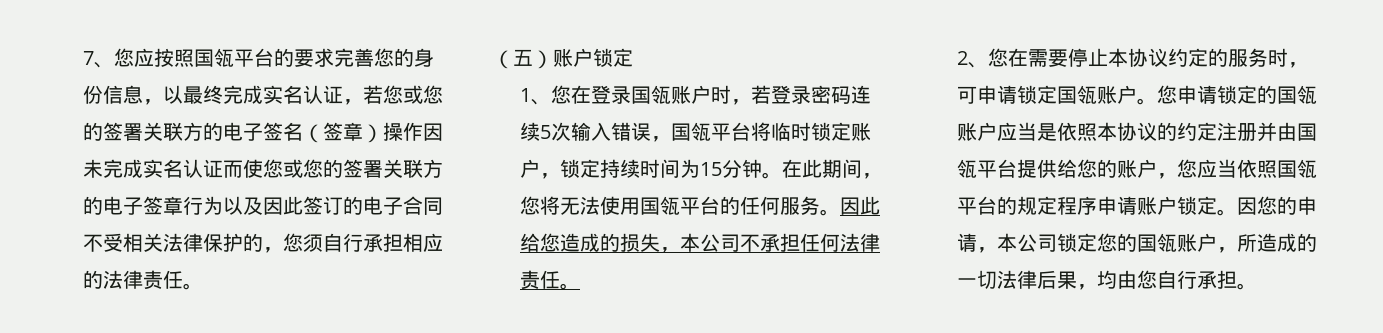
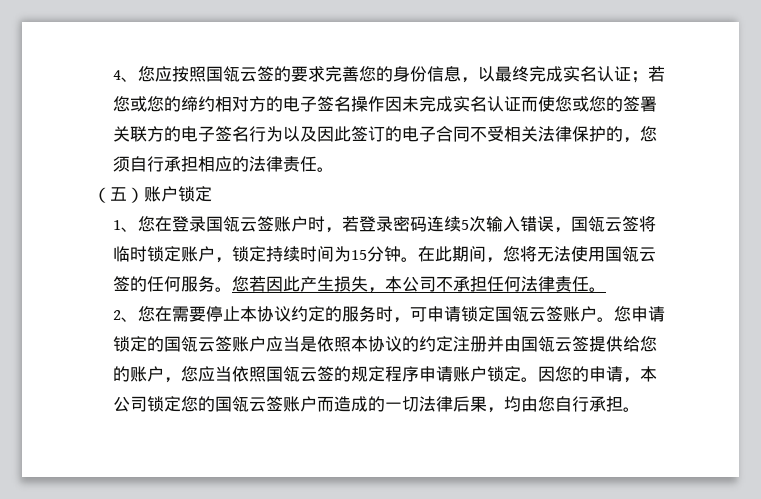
[83,51,95,65] 7 -> [113,70,122,80] 4
[234,48,275,67] 平台 -> [240,66,275,82] 云签
[343,99,364,105] ， -> [631,71,649,83] ；
[103,122,384,143] 签署关联方的电子签名（签章） -> [181,96,352,112] 缔约相对方的电子签名
[163,196,184,215] 章 -> [232,126,250,142] 名
(672, 94) none -> [240,216,275,232] 云签
[711,122,752,141] 平台 -> [605,216,640,232] 云签
[680,196,721,215] 平台 -> [639,247,657,262] [113,276,131,291] 云签
[840,196,881,215] [520,233,621,252] 因此给您造成的 -> [232,276,335,292] 您若因此产生
(1098, 94) none -> [529,306,564,322] 云签
(1318, 94) none -> [198,336,233,352] 云签
[977,159,1018,178] 平台 -> [555,336,590,352] 云签
[957,196,998,215] 平台 -> [300,366,335,382] 云签
[1177,233,1258,253] 账户，所 -> [249,396,335,412] 云签账户而

